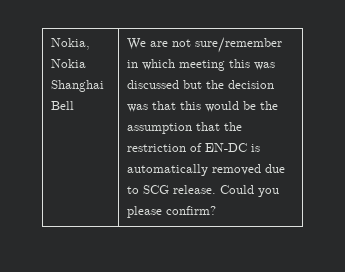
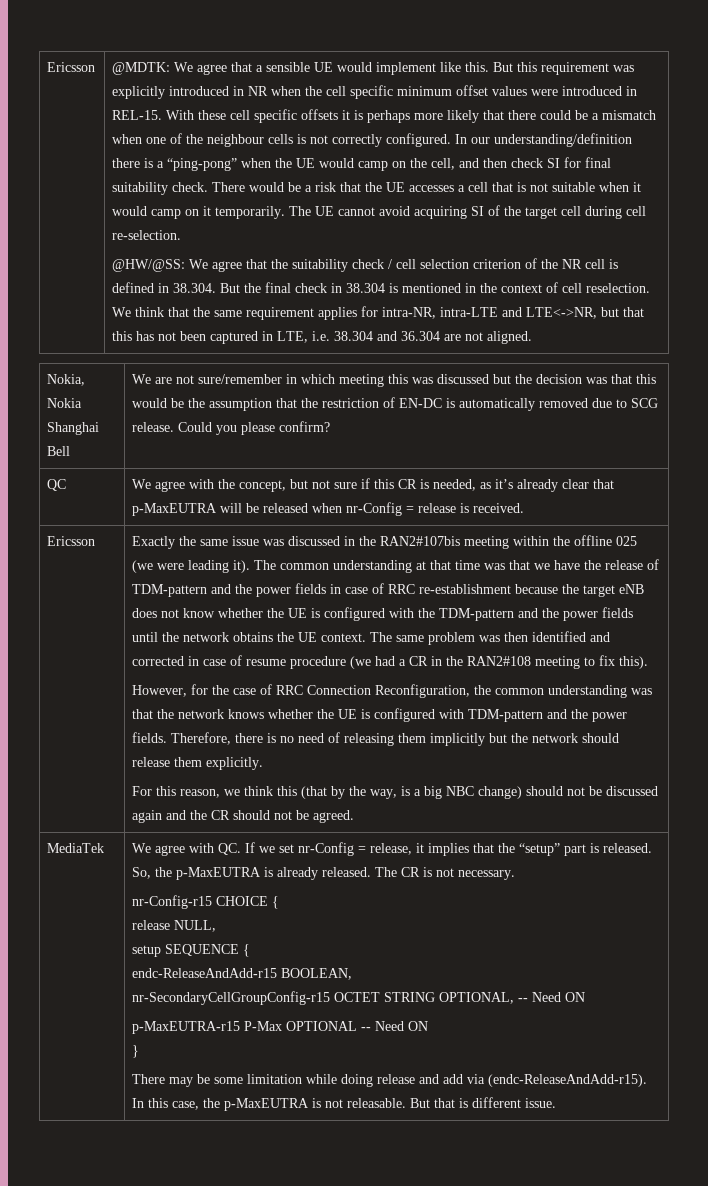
(51, 44) none -> [47,62,96,72] [112,62,635,75] [112,85,638,99] [112,109,657,123] [112,133,633,147] [112,157,612,171] [112,182,642,195] [112,205,647,219] [112,230,182,240] [112,258,619,272] [112,282,651,293] [112,306,645,320] [112,331,533,344] Ericsson | @MDTK: We agree that a sensible UE would implement like this. But this requirement was explicitly introduced in NR when the cell specific minimum offset values were introduced in REL-15. With these cell specific offsets it is perhaps more likely that there could be a mismatch when one of the neighbour cells is not correctly configured. In our understanding/definition there is a “ping-pong” when the UE would camp on the cell, and then check SI for final suitability check. There would be a risk that the UE accesses a cell that is not suitable when it would camp on it temporarily. The UE cannot avoid acquiring SI of the target cell during cell re-selection. // @HW/@SS: We agree that the suitability check / cell selection criterion of the NR cell is defined in 38.304. But the final check in 38.304 is mentioned in the context of cell reselection. We think that the same requirement applies for intra-NR, intra-LTE and LTE<->NR, but that this has not been captured in LTE, i.e. 38.304 and 36.304 are not aligned. //
(217, 210) none -> [47,479,67,491] [132,478,615,492] [132,502,525,516] [47,536,96,546] [132,535,638,549] [132,559,660,573] [132,583,645,597] [132,607,634,621] [132,631,611,645] [132,655,649,669] [132,684,653,698] [132,708,628,722] [132,732,620,746] [132,757,264,770] [132,786,659,799] [132,810,355,823] [47,843,105,853] [132,842,653,856] [132,867,516,880] [132,895,280,909] [132,920,217,932] [132,944,251,957] [132,968,353,980] [132,991,586,1005] [132,1021,429,1034] [132,1045,140,1058] [132,1074,648,1087] [132,1097,557,1111] // QC | We agree with the concept, but not sure if this CR is needed, as it’s already clear that p-MaxEUTRA will be released when nr-Config = release is received. // Ericsson | Exactly the same issue was discussed in the RAN2#107bis meeting within the offline 025 (we were leading it). The common understanding at that time was that we have the release of TDM-pattern and the power fields in case of RRC re-establishment because the target eNB does not know whether the UE is configured with the TDM-pattern and the power fields until the network obtains the UE context. The same problem was then identified and corrected in case of resume procedure (we had a CR in the RAN2#108 meeting to fix this). // However, for the case of RRC Connection Reconfiguration, the common understanding was that the network knows whether the UE is configured with TDM-pattern and the power fields. Therefore, there is no need of releasing them implicitly but the network should release them explicitly. // For this reason, we think this (that by the way, is a big NBC change) should not be discussed again and the CR should not be agreed. // MediaTek | We agree with QC. If we set nr-Config = release, it implies that the “setup” part is released. So, the p-MaxEUTRA is already released. The CR is not necessary. // nr-Config-r15 CHOICE { // release NULL, // setup SEQUENCE { // endc-ReleaseAndAdd-r15 BOOLEAN, // nr-SecondaryCellGroupConfig-r15 OCTET STRING OPTIONAL, -- Need ON // p-MaxEUTRA-r15 P-Max OPTIONAL -- Need ON // } // There may be some limitation while doing release and add via (endc-ReleaseAndAdd-r15). In this case, the p-MaxEUTRA is not releasable. But that is different issue.

